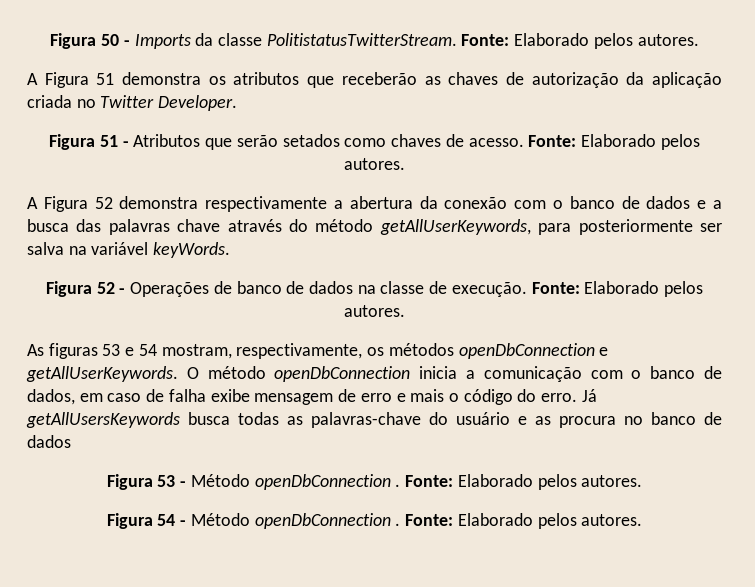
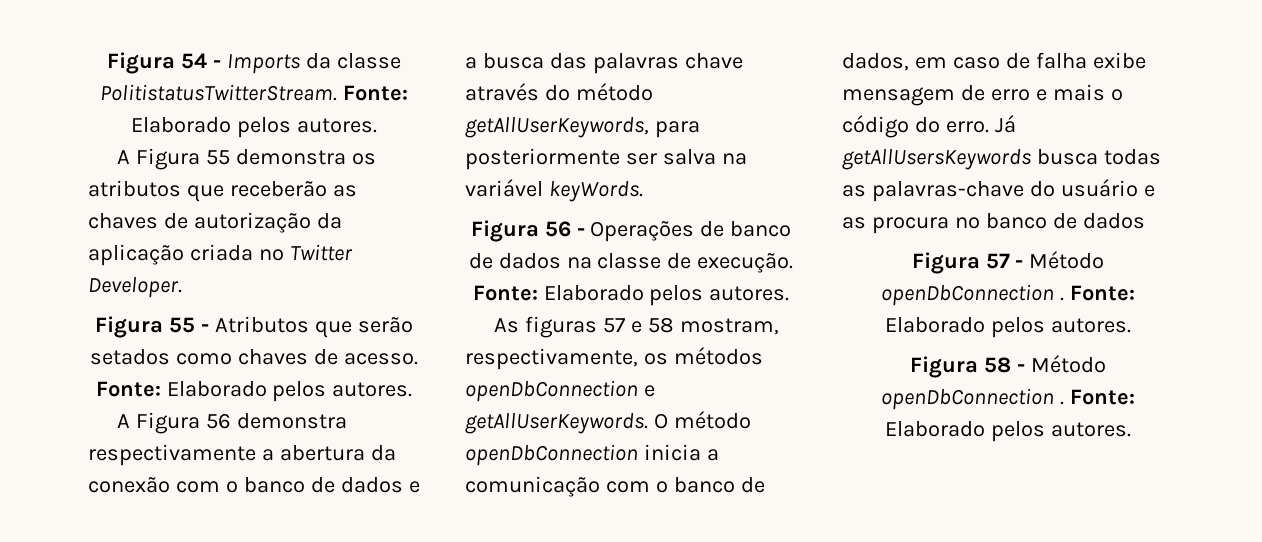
[50,33,120,49] Figura 50 -> [107,52,208,74] Figura 54
[96,73,115,85] 51 -> [206,150,231,165] 55
[100,135,119,147] 51 -> [169,317,196,333] 55
[94,197,113,209] 52 -> [206,413,232,429] 56
[96,282,115,294] 52 -> [544,221,571,237] 56
[102,344,157,356] 53 e 54 -> [603,317,675,333] 57 e 58
[157,475,176,487] 53 -> [985,253,1010,269] 57
[157,514,176,526] 54 -> [984,357,1012,373] 58

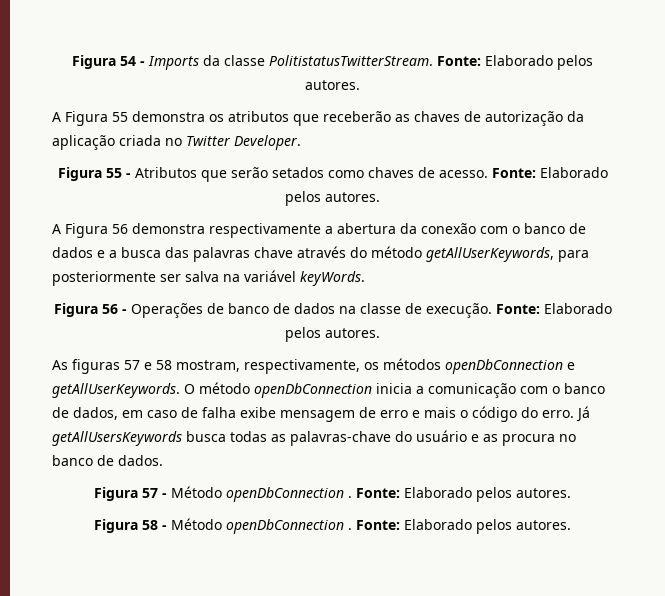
[1082,213,1145,229] dados -> [118,455,163,466] dados.

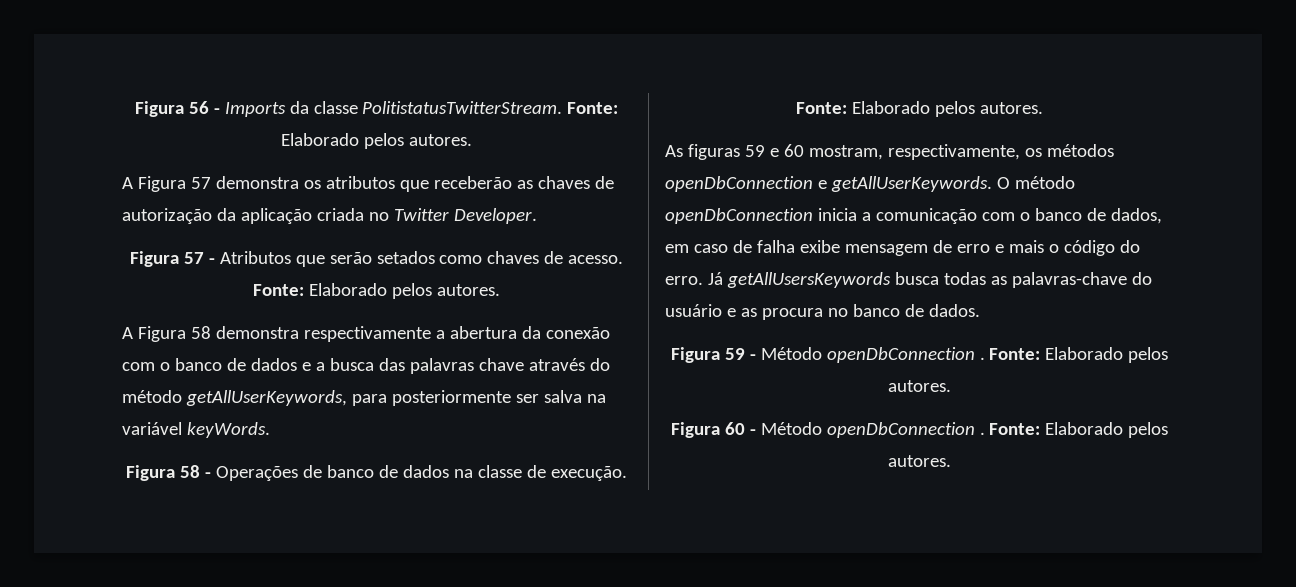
[72,55,136,69] Figura 54 -> [134,101,209,117] Figura 56
[112,112,128,122] 55 -> [190,177,211,189] 57
[105,168,122,178] 55 -> [183,252,204,264] 57
[112,224,128,234] 56 -> [190,326,211,339] 58
[101,304,118,314] 56 -> [180,465,201,478] 58
[124,360,172,370] 57 e 58 -> [744,144,804,157] 59 e 60
[142,488,158,498] 57 -> [724,348,745,360] 59
[142,520,158,530] 58 -> [724,422,745,435] 60

